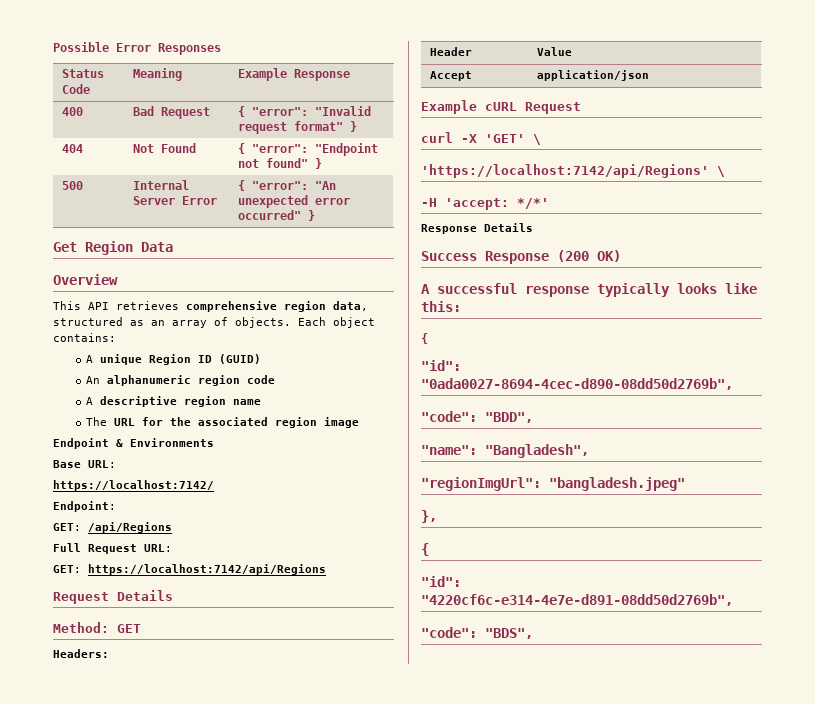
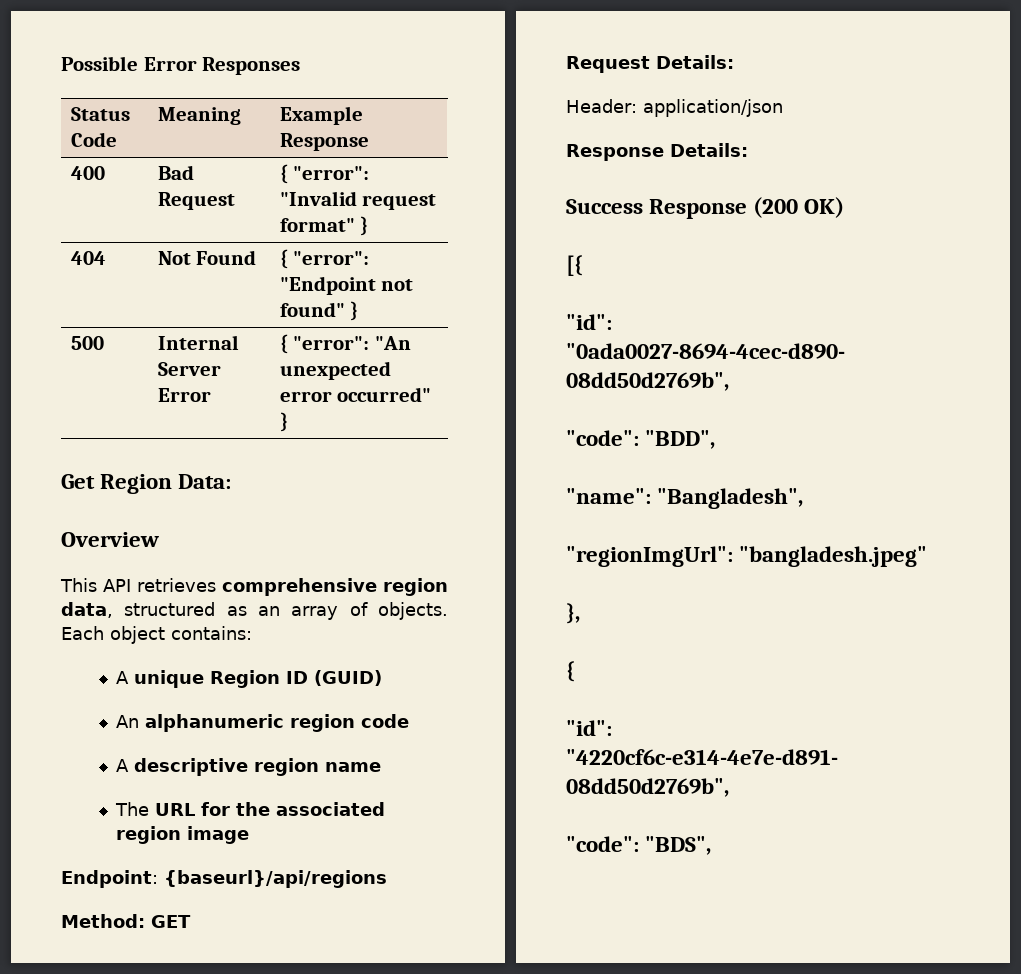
[141,242,173,252] Data -> [178,474,232,489] Data:
[53,438,214,449] [53,460,116,468] [53,480,214,491] [53,501,116,512] [53,522,172,533] [53,543,172,554] [53,564,326,575] [53,590,173,604] [53,622,141,633] [53,649,109,658] [429,47,472,56] [536,47,572,56] [429,71,472,81] [536,70,649,81] [421,100,581,114] [421,132,541,145] [421,164,725,178] [421,198,549,210] [421,223,533,234] Endpoint & Environments // Base URL: // https://localhost:7142/ // Endpoint: // GET: /api/Regions // Full Request URL: // GET: https://localhost:7142/api/Regions // Request Details // Method: GET // Headers: // Header | Value // Accept | application/json // Example cURL Request // curl -X 'GET' \ // 'https://localhost:7142/api/Regions' \ // -H 'accept: */*' // Response Details -> [61,870,387,888] [61,914,191,928] [566,55,734,73] [566,99,783,117] [566,143,748,161] Endpoint: {baseurl}/api/regions // Method: GET // Request Details: // Header: application/json // Response Details:
[421,283,757,297] [421,301,461,312] [421,333,428,344] A successful response typically looks like this: // { -> [566,255,583,276] [{

